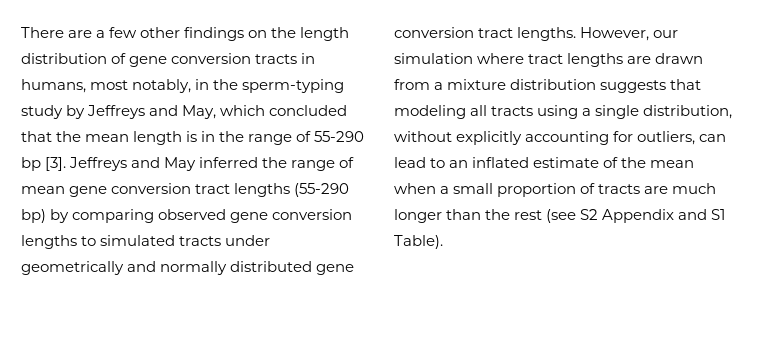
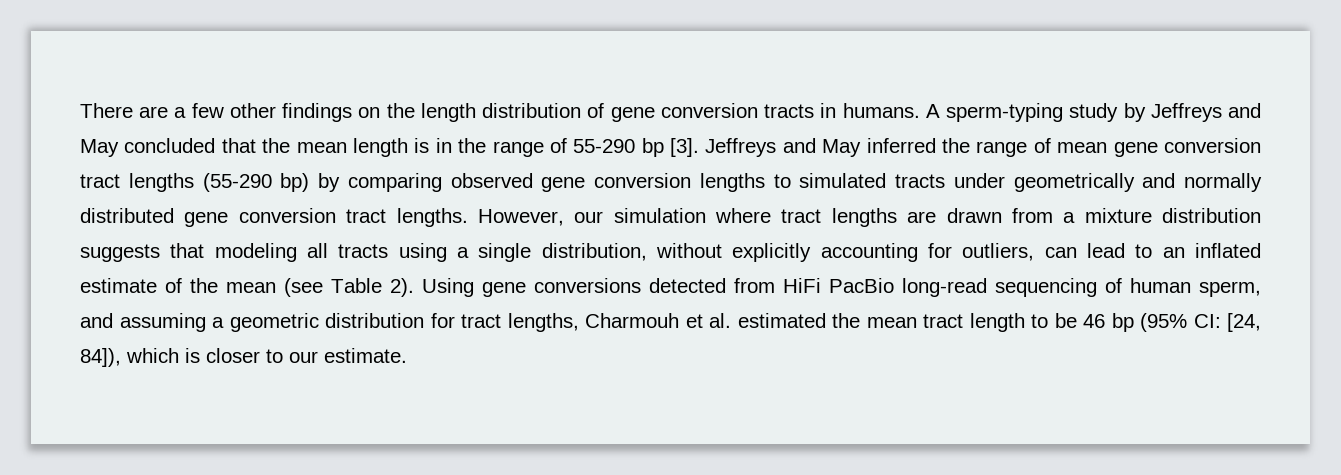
[21,79,239,93] humans, most notably, in the -> [842,103,940,118] humans. A
[182,105,266,119] May, which -> [80,139,119,157] May
[394,183,717,197] [394,209,726,223] [394,235,443,249] when a small proportion of tracts are much longer than the rest (see S2 Appendix and S1 Table). -> [284,278,1261,297] [80,313,1261,332] [80,348,407,367] (see Table 2). Using gene conversions detected from HiFi PacBio long-read sequencing of human sperm, and assuming a geometric distribution for tract lengths, Charmouh et al. estimated the mean tract length to be 46 bp (95% CI: [24, 84]), which is closer to our estimate.

